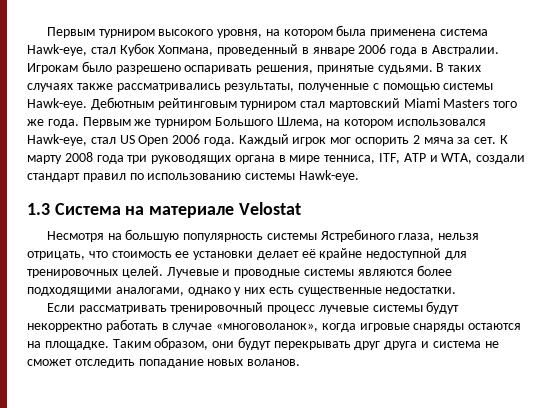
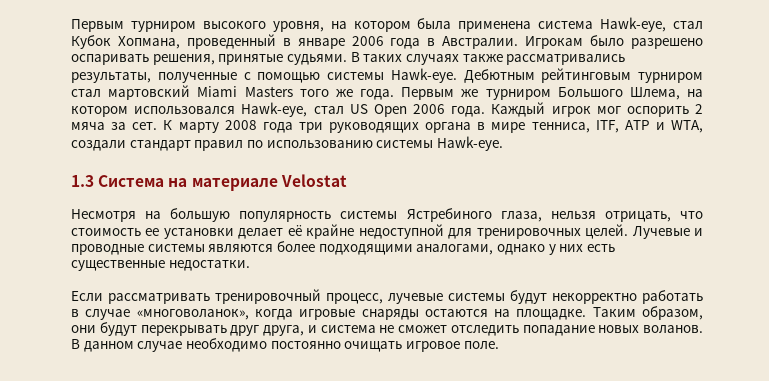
[267,305,316,314] процесс -> [326,293,383,304] процесс,
[384,341,418,350] друга -> [263,325,304,336] друга,
(301, 362) none -> [71,338,499,352] В данном случае необходимо постоянно очищать игровое поле.

